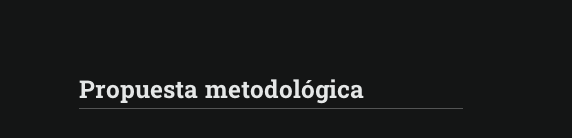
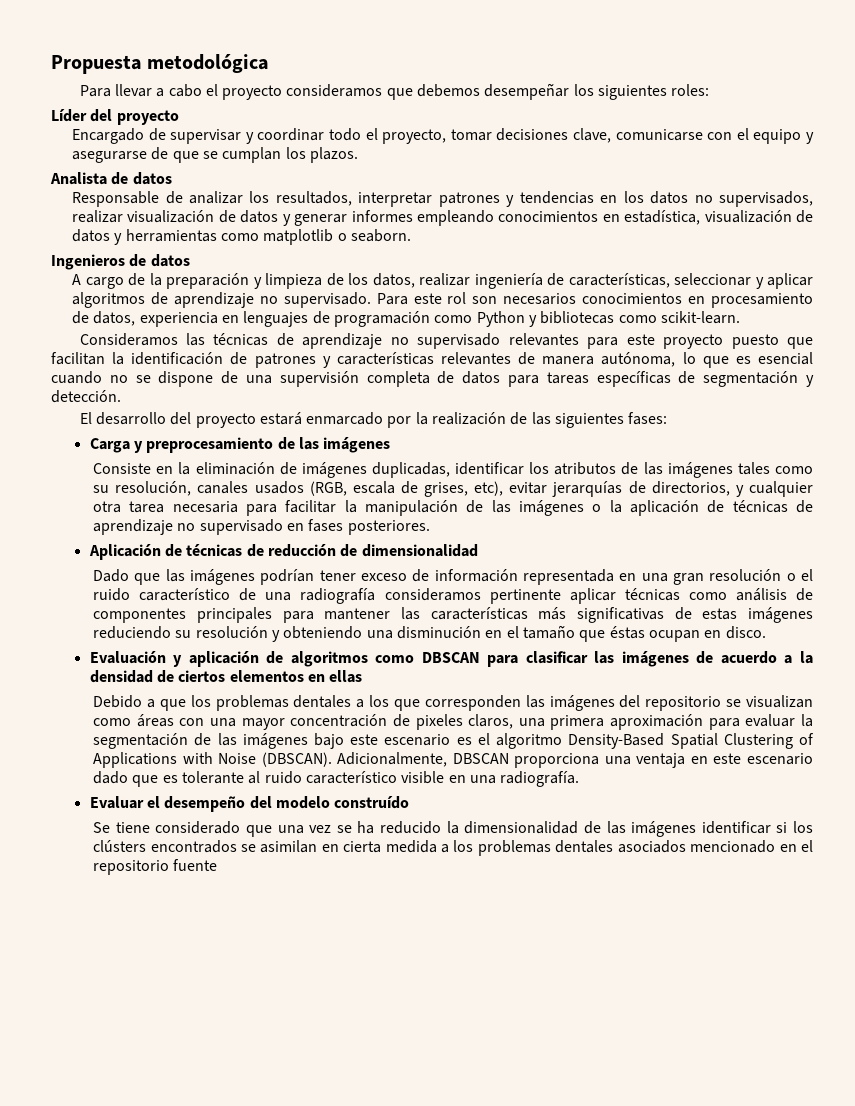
(364, 91) none -> [79,83,710,100] [51,109,179,125] [72,128,815,144] [72,147,358,163] [50,172,172,185] [72,191,813,207] [72,210,814,226] [72,229,411,245] [51,254,190,270] [72,273,813,289] [72,292,814,308] [72,311,740,327] [79,333,813,349] [51,352,813,368] [51,371,814,387] [51,390,121,403] [79,412,668,428] [89,437,391,453] [93,462,813,478] [93,481,813,497] [93,500,813,516] [93,519,430,535] [88,544,478,560] [93,569,813,585] [93,588,813,604] [93,607,813,623] [93,625,766,642] [89,651,813,667] [89,670,363,683] [93,695,813,711] [93,714,813,730] [93,733,814,749] [93,752,814,768] [93,771,580,787] [89,796,410,812] [93,821,813,837] [93,840,813,856] [93,859,218,875] // Para llevar a cabo el proyecto consideramos que debemos desempeñar los siguientes roles: // Líder del proyecto // Encargado de supervisar y coordinar todo el proyecto, tomar decisiones clave, comunicarse con el equipo y asegurarse de que se cumplan los plazos. // Analista de datos // Responsable de analizar los resultados, interpretar patrones y tendencias en los datos no supervisados, realizar visualización de datos y generar informes empleando conocimientos en estadística, visualización de datos y herramientas como matplotlib o seaborn. // Ingenieros de datos // A cargo de la preparación y limpieza de los datos, realizar ingeniería de características, seleccionar y aplicar algoritmos de aprendizaje no supervisado. Para este rol son necesarios conocimientos en procesamiento de datos, experiencia en lenguajes de programación como Python y bibliotecas como scikit-learn. // Consideramos las técnicas de aprendizaje no supervisado relevantes para este proyecto puesto que facilitan la identificación de patrones y características relevantes de manera autónoma, lo que es esencial cuando no se dispone de una supervisión completa de datos para tareas específicas de segmentación y detección. // El desarrollo del proyecto estará enmarcado por la realización de las siguientes fases: // Carga y preprocesamiento de las imágenes // Consiste en la eliminación de imágenes duplicadas, identificar los atributos de las imágenes tales como su resolución, canales usados (RGB, escala de grises, etc), evitar jerarquías de directorios, y cualquier otra tarea necesaria para facilitar la manipulación de las imágenes o la aplicación de técnicas de aprendizaje no supervisado en fases posteriores. // Aplicación de técnicas de reducción de dimensionalidad // Dado que las imágenes podrían tener exceso de información representada en una gran resolución o el ruido característico de una radiografía consideramos pertinente aplicar técnicas como análisis de componentes principales para mantener las características más significativas de estas imágenes reduciendo su resolución y obteniendo una disminución en el tamaño que éstas ocupan en disco. // Evaluación y aplicación de algoritmos como DBSCAN para clasificar las imágenes de acuerdo a la densidad de ciertos elementos en ellas // Debido a que los problemas dentales a los que corresponden las imágenes del repositorio se visualizan como áreas con una mayor concentración de pixeles claros, una primera aproximación para evaluar la segmentación de las imágenes bajo este escenario es el algoritmo Density-Based Spatial Clustering of Applications with Noise (DBSCAN). Adicionalmente, DBSCAN proporciona una ventaja en este escenario dado que es tolerante al ruido característico visible en una radiografía. // Evaluar el desempeño del modelo construído // Se tiene considerado que una vez se ha reducido la dimensionalidad de las imágenes identificar si los clústers encontrados se asimilan en cierta medida a los problemas dentales asociados mencionado en el repositorio fuente

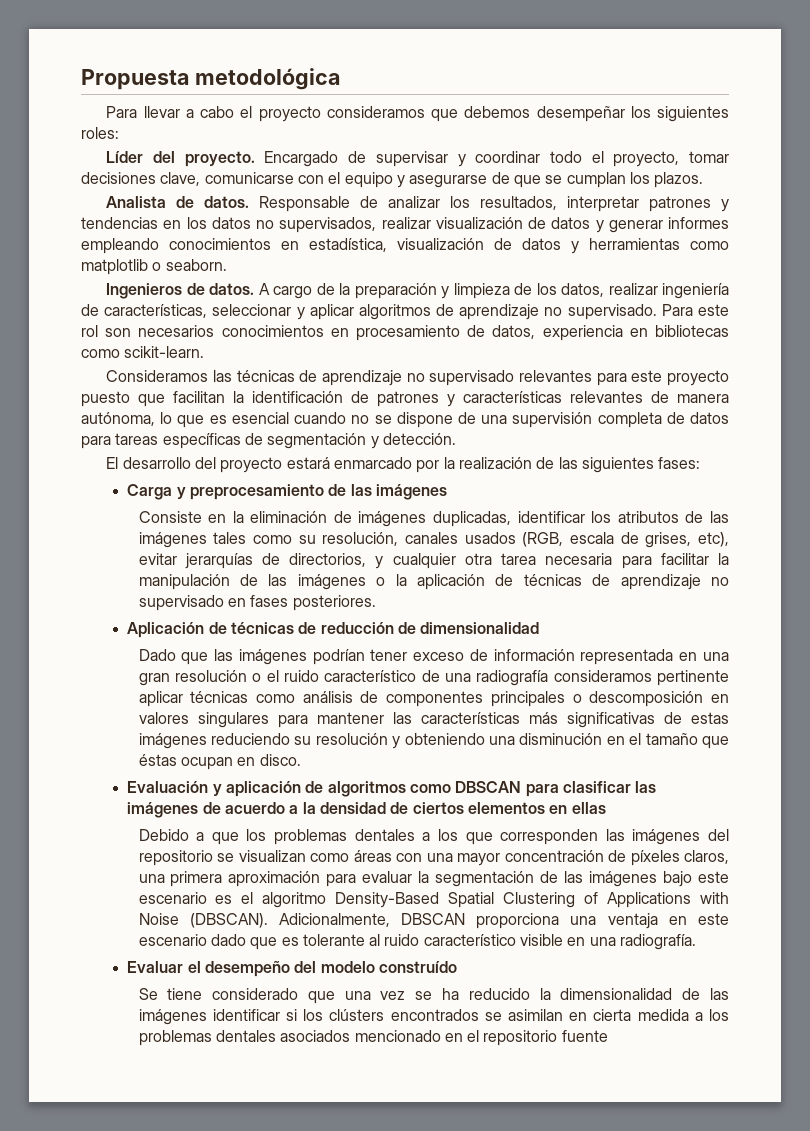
[116,110,179,125] proyecto // -> [184,151,255,167] proyecto.
[132,172,172,185] datos // -> [204,196,250,208] datos.
[150,254,190,267] datos // -> [209,283,255,295] datos.
[243,311,537,327] lenguajes de programación como Python y -> (648, 332) none
(272, 615) none -> [572,691,729,707] [138,712,269,728] o descomposición en valores singulares
[415,714,463,730] pixeles -> [630,850,680,866] píxeles

